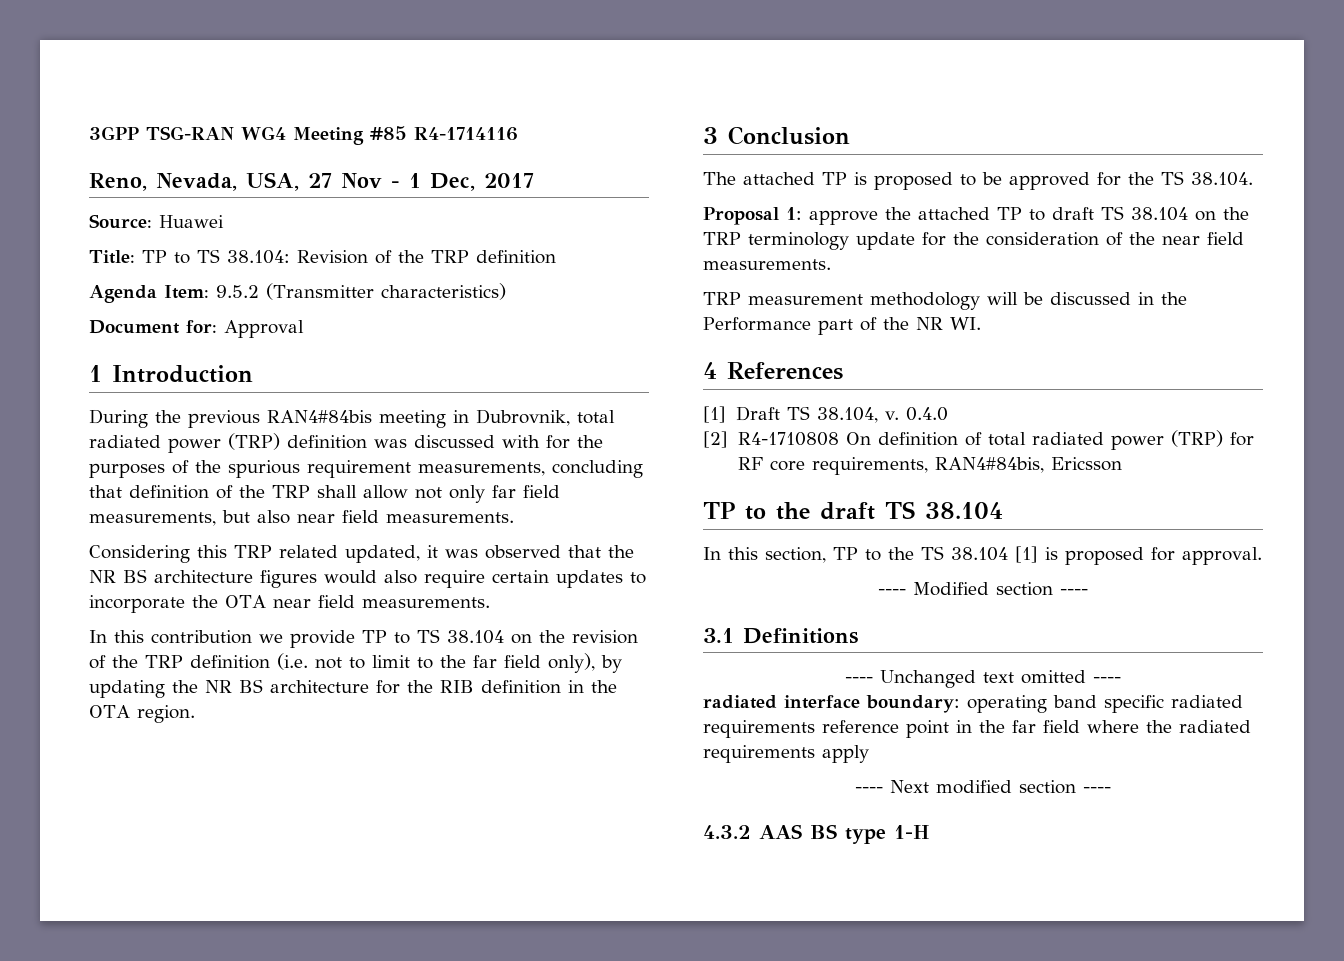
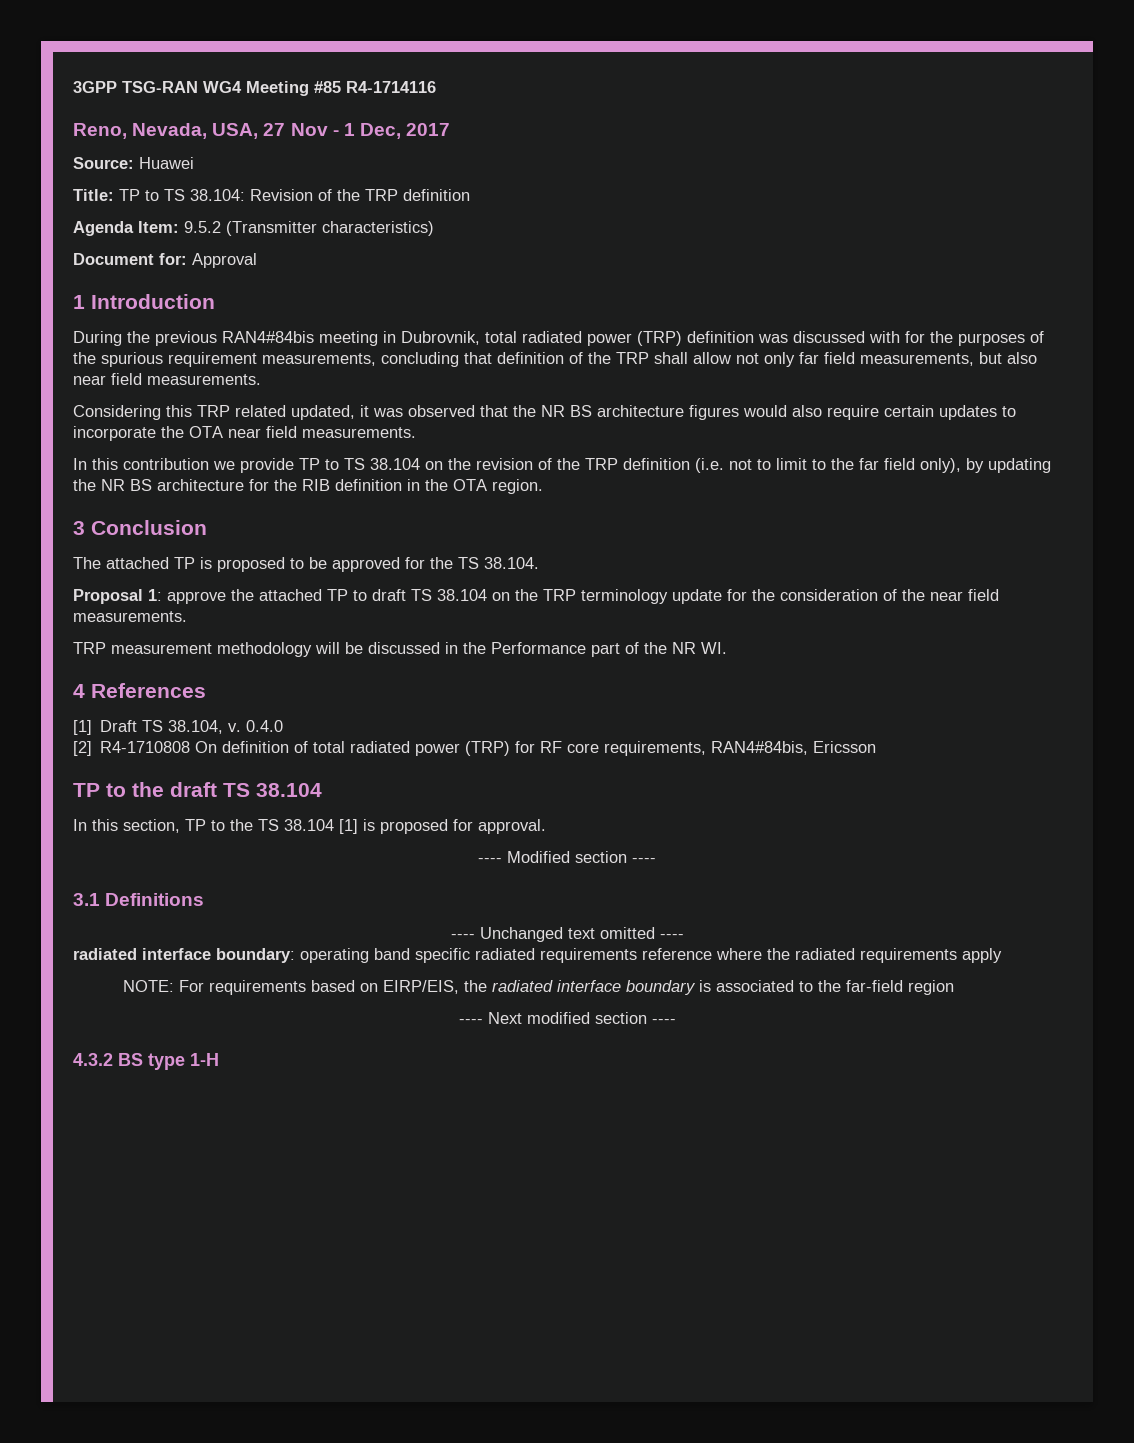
[906,720,1080,738] point in the far field -> (712, 954) none
(869, 754) none -> [123,980,955,995] // NOTE: For requirements based on EIRP/EIS, the radiated interface boundary is associated to the far-field region
[759,824,802,839] AAS -> (113, 1059) none

